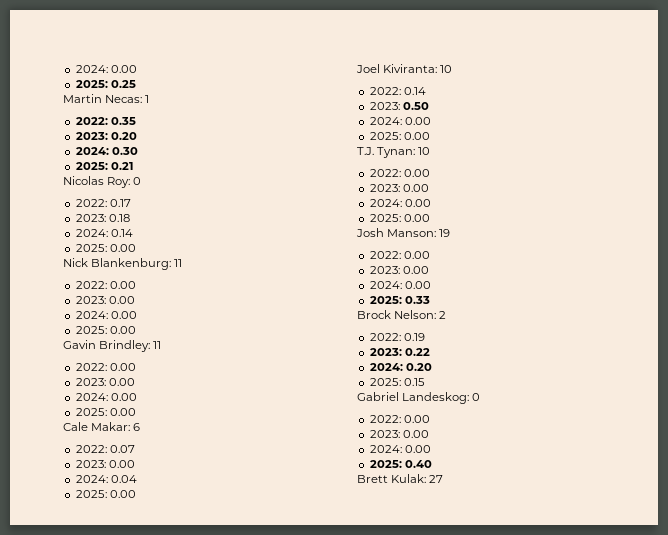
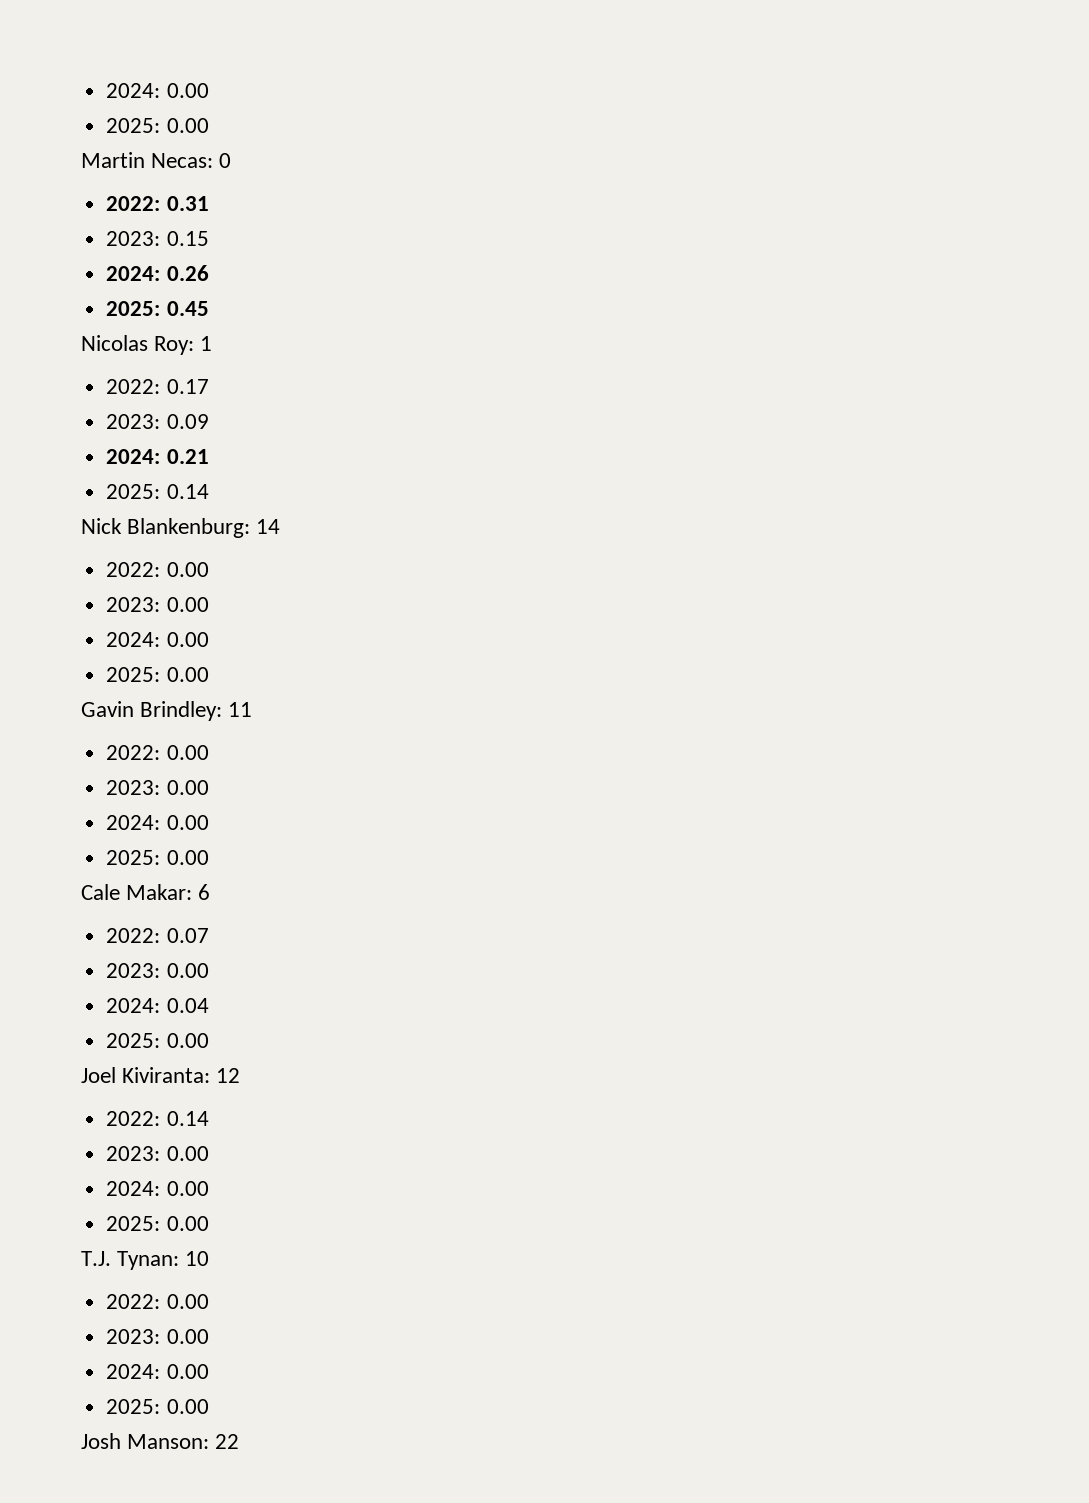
[75,65,137,73] [75,80,136,88] 2024: 0.00 // 2025: 0.25 -> [106,83,209,98] [106,118,209,133] 2024: 0.00 // 2025: 0.00
[145,95,150,103] [75,117,136,125] [75,132,137,140] [75,147,138,155] [75,162,134,170] 1 // 2022: 0.35 // 2023: 0.20 // 2024: 0.30 // 2025: 0.21 -> [219,153,232,168] [106,196,209,211] [106,231,209,246] [106,265,209,281] [106,301,209,316] 0 // 2022: 0.31 // 2023: 0.15 // 2024: 0.26 // 2025: 0.45
[133,177,142,185] 0 -> [200,336,213,351] 1
[108,214,130,222] [75,229,133,237] [75,244,136,252] 0.18 // 2024: 0.14 // 2025: 0.00 -> [166,414,209,429] [106,449,209,464] [106,484,209,499] 0.09 // 2024: 0.21 // 2025: 0.14
[174,259,183,267] 11 -> [256,519,281,534] 14
[440,65,453,73] 10 -> [216,1068,241,1083] 12
[402,102,429,110] 0.50 -> [166,1146,209,1161] 0.00
[439,229,451,237] [369,251,430,259] [369,266,429,274] [369,281,431,289] [369,296,430,304] [357,310,447,319] [369,333,425,341] [369,348,430,356] [369,363,432,371] [369,378,425,386] [357,392,481,404] [369,415,430,423] [369,430,429,438] [369,445,431,453] [369,460,432,468] [357,474,444,483] 19 // 2022: 0.00 // 2023: 0.00 // 2024: 0.00 // 2025: 0.33 // Brock Nelson: 2 // 2022: 0.19 // 2023: 0.22 // 2024: 0.20 // 2025: 0.15 // Gabriel Landeskog: 0 // 2022: 0.00 // 2023: 0.00 // 2024: 0.00 // 2025: 0.40 // Brett Kulak: 27 -> [215,1434,240,1449] 22

